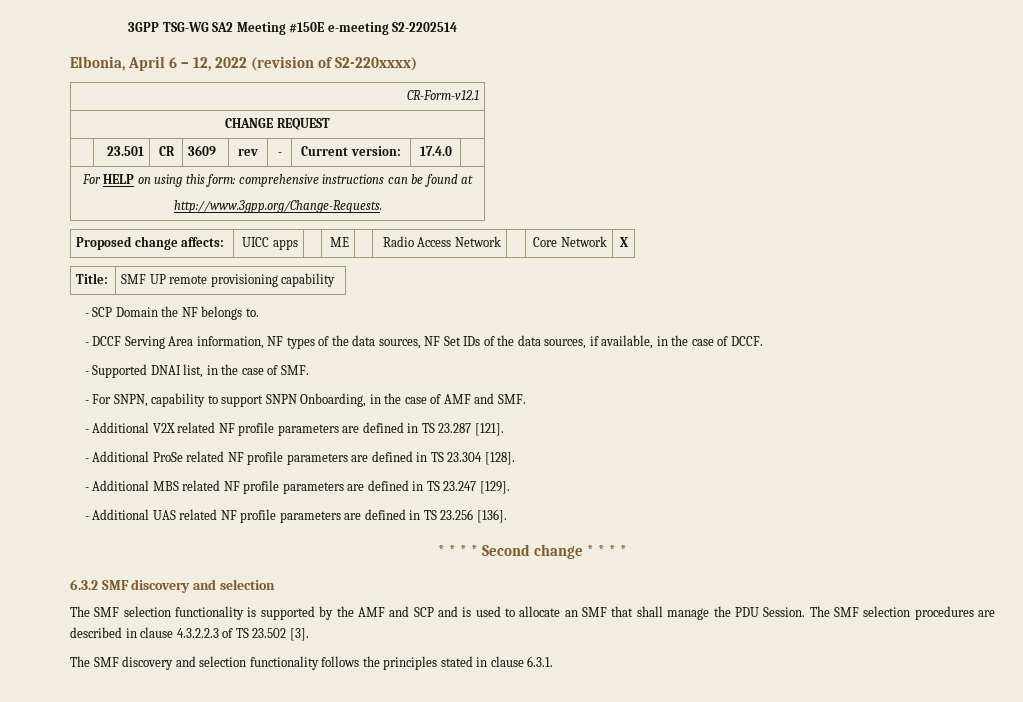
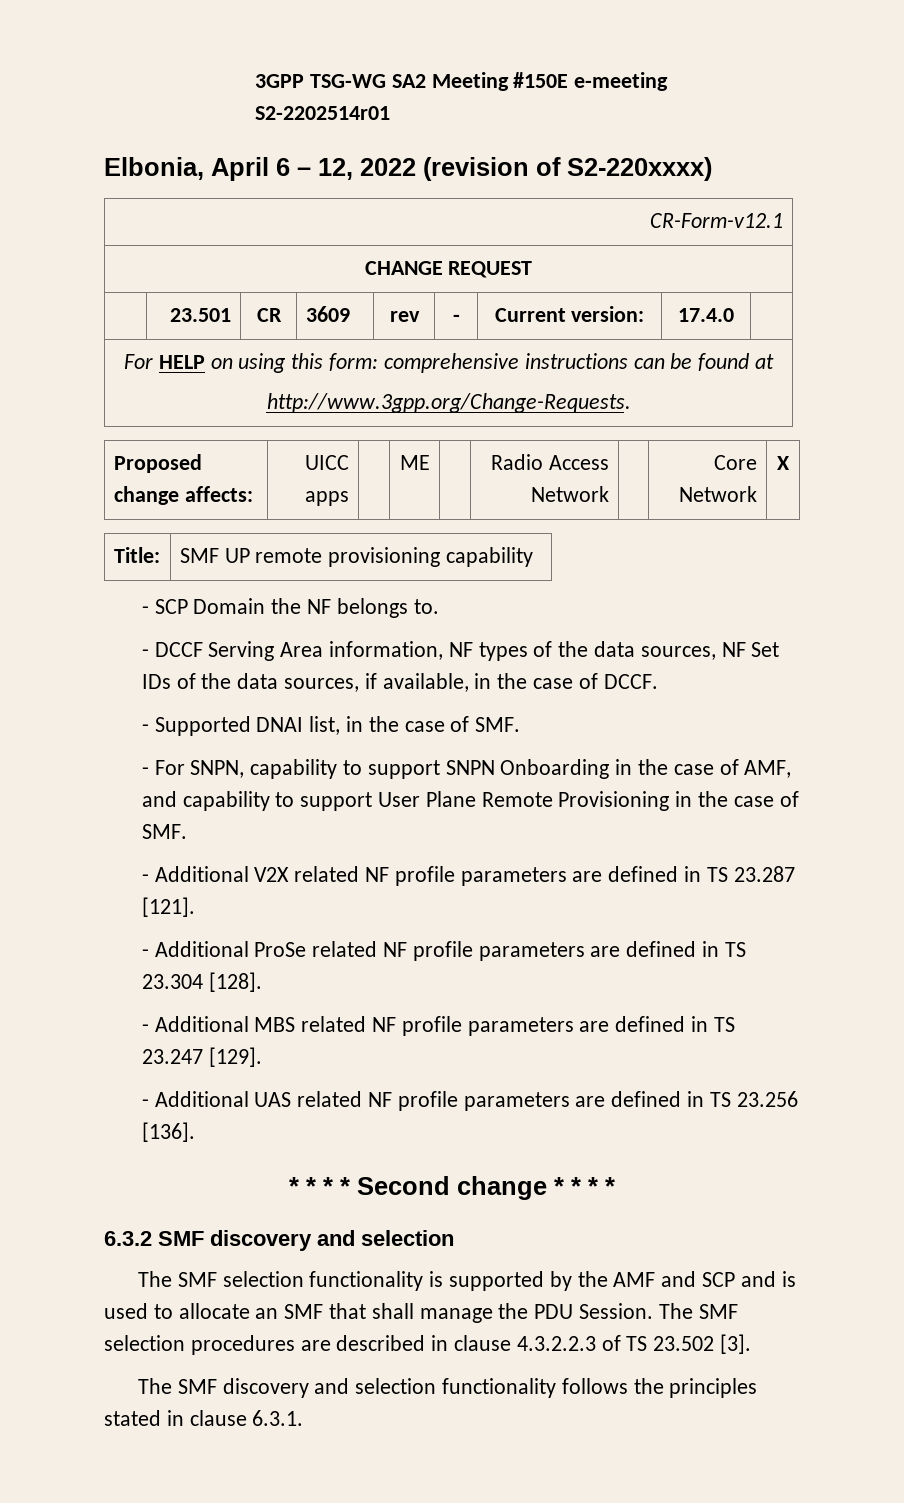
[392,22,458,32] S2-2202514 -> [255,106,391,120] S2-2202514r01
[300,393,495,407] Onboarding, in the case of AMF and -> [500,759,792,779] [141,791,799,811] Onboarding in the case of AMF, and capability to support User Plane Remote Provisioning in the case of

